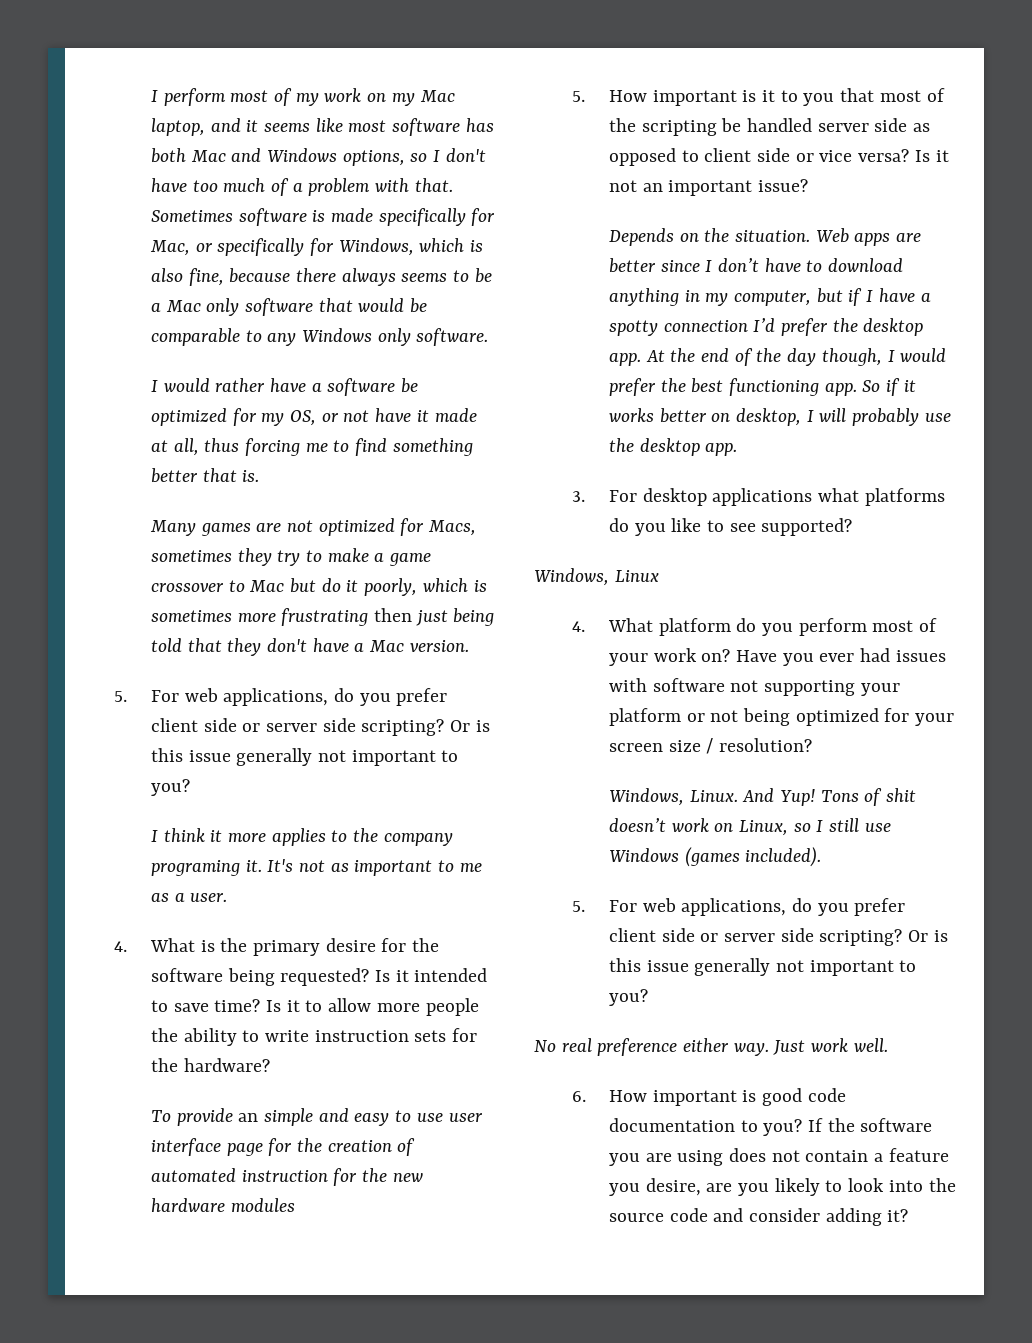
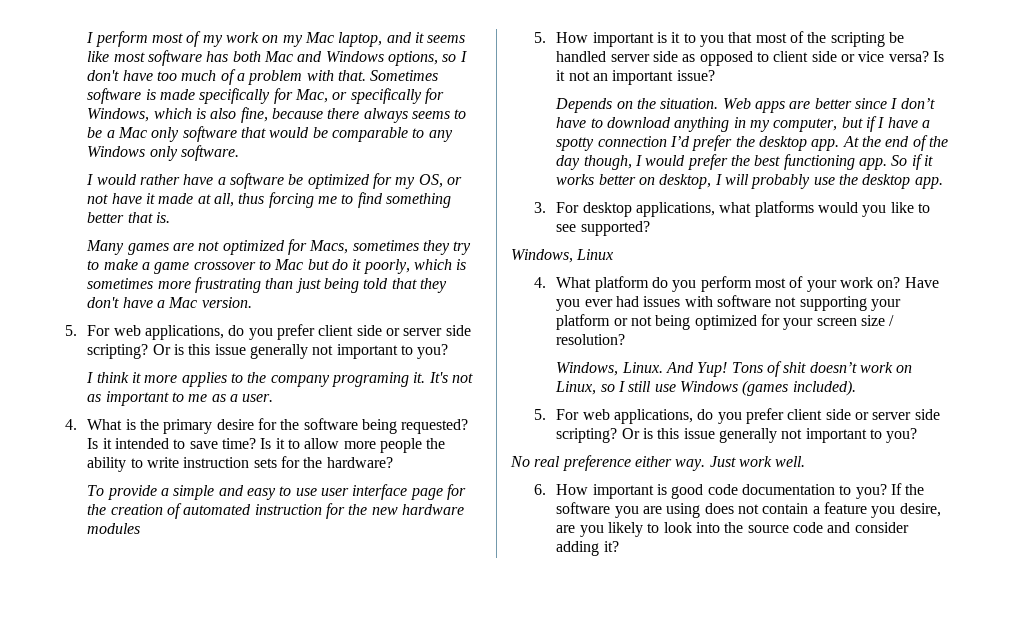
[374,608,413,622] then -> [265,278,294,289] than
[238,1113,259,1122] an -> [161,488,170,496] a
[712,488,813,506] applications -> [636,202,716,217] applications,
[609,518,630,532] do -> [818,202,859,213] would

